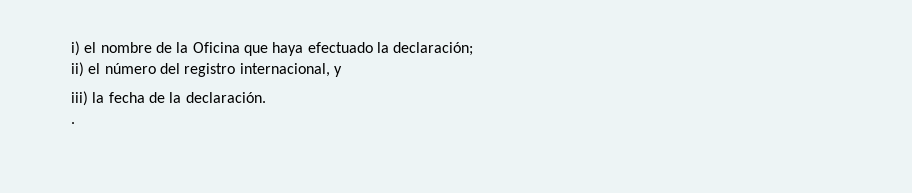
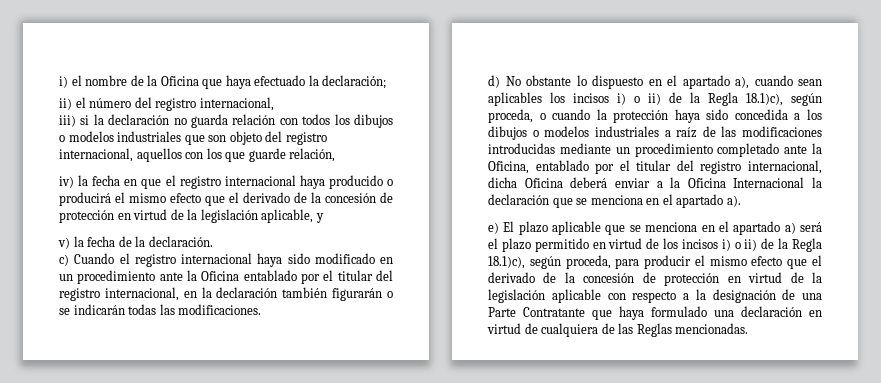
(330, 70) none -> [59,114,393,128] [59,131,327,145] [59,148,336,162] [59,175,393,189] [59,192,393,206] [59,209,314,223] // iii) si la declaración no guarda relación con todos los dibujos o modelos industriales que son objeto del registro internacional, aquellos con los que guarde relación, // iv) la fecha en que el registro internacional haya producido o producirá el mismo efecto que el derivado de la concesión de protección en virtud de la legislación aplicable,
[71,91,88,106] iii) -> [58,237,70,249] v)
[71,122,75,124] . -> [59,253,393,267] [59,270,393,284] [59,287,393,301] [59,304,262,315] [488,75,822,89] [488,92,822,106] [488,109,822,123] [488,126,822,140] [488,143,822,157] [488,160,822,174] [488,177,822,188] [488,194,741,208] [488,221,822,235] [488,238,822,252] [488,255,822,269] [488,272,822,286] [488,289,822,303] [488,306,822,320] [487,323,749,337] c) Cuando el registro internacional haya sido modificado en un procedimiento ante la Oficina entablado por el titular del registro internacional, en la declaración también figurarán o se indicarán todas las modificaciones. // d) No obstante lo dispuesto en el apartado a), cuando sean aplicables los incisos i) o ii) de la Regla 18.1)c), según proceda, o cuando la protección haya sido concedida a los dibujos o modelos industriales a raíz de las modificaciones introducidas mediante un procedimiento completado ante la Oficina, entablado por el titular del registro internacional, dicha Oficina deberá enviar a la Oficina Internacional la declaración que se menciona en el apartado a). // e) El plazo aplicable que se menciona en el apartado a) será el plazo permitido en virtud de los incisos i) o ii) de la Regla 18.1)c), según proceda, para producir el mismo efecto que el derivado de la concesión de protección en virtud de la legislación aplicable con respecto a la designación de una Parte Contratante que haya formulado una declaración en virtud de cualquiera de las Reglas mencionadas.

